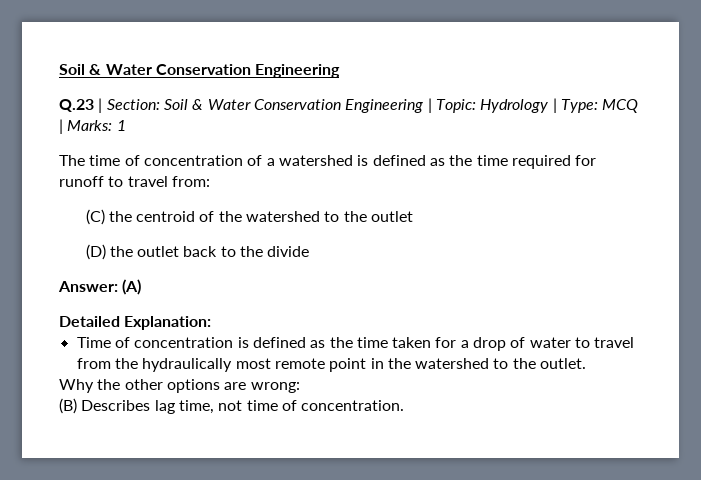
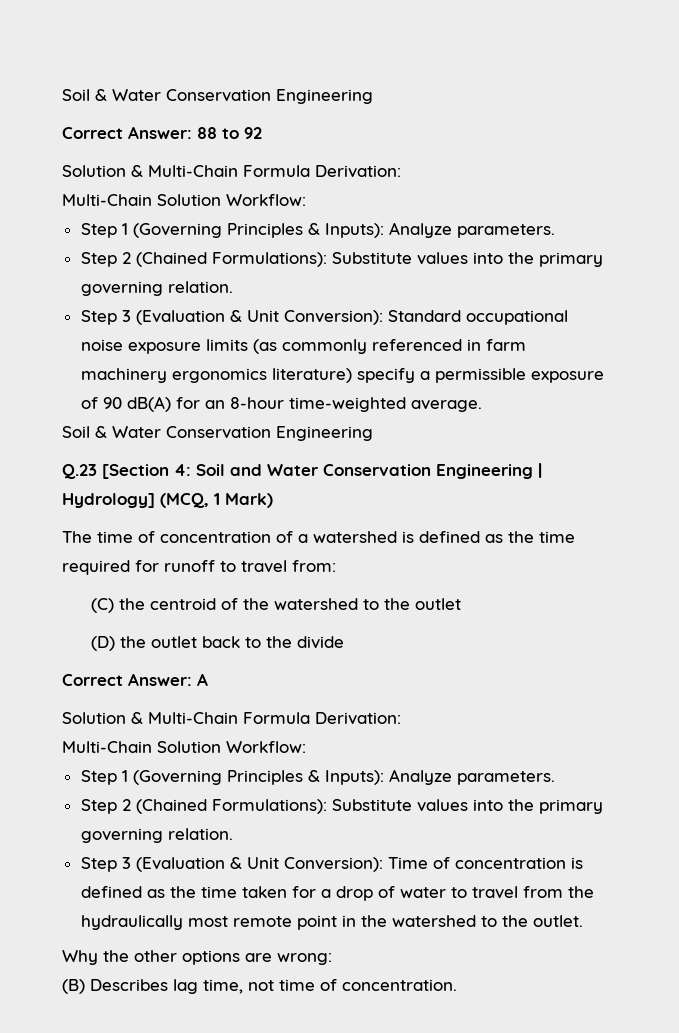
[59,64,341,78] [59,98,639,113] [59,119,126,134] Soil & Water Conservation Engineering // Q.23 | Section: Soil & Water Conservation Engineering | Topic: Hydrology | Type: MCQ | Marks: 1 -> [62,89,373,104] [62,126,262,139] [62,165,401,178] [62,194,306,206] [80,222,555,238] [80,252,603,267] [80,281,233,296] [80,310,568,325] [80,339,526,354] [80,368,604,383] [80,396,482,412] [62,426,373,441] [62,463,542,479] [62,493,273,508] Soil & Water Conservation Engineering // Correct Answer: 88 to 92 // Solution & Multi-Chain Formula Derivation: // Multi-Chain Solution Workflow: // Step 1 (Governing Principles & Inputs): Analyze parameters. // Step 2 (Chained Formulations): Substitute values into the primary governing relation. // Step 3 (Evaluation & Unit Conversion): Standard occupational noise exposure limits (as commonly referenced in farm machinery ergonomics literature) specify a permissible exposure of 90 dB(A) for an 8-hour time-weighted average. // Soil & Water Conservation Engineering // Q.23 [Section 4: Soil and Water Conservation Engineering | Hydrology] (MCQ, 1 Mark)
[58,279,142,295] [59,316,212,330] Answer: (A) // Detailed Explanation: // -> [62,673,208,686] [62,712,401,725] [62,741,306,753] [80,769,555,785] [80,799,603,814] [80,828,233,843] [80,857,383,872] Correct Answer: A // Solution & Multi-Chain Formula Derivation: // Multi-Chain Solution Workflow: // Step 1 (Governing Principles & Inputs): Analyze parameters. // Step 2 (Chained Formulations): Substitute values into the primary governing relation. // Step 3 (Evaluation & Unit Conversion):

